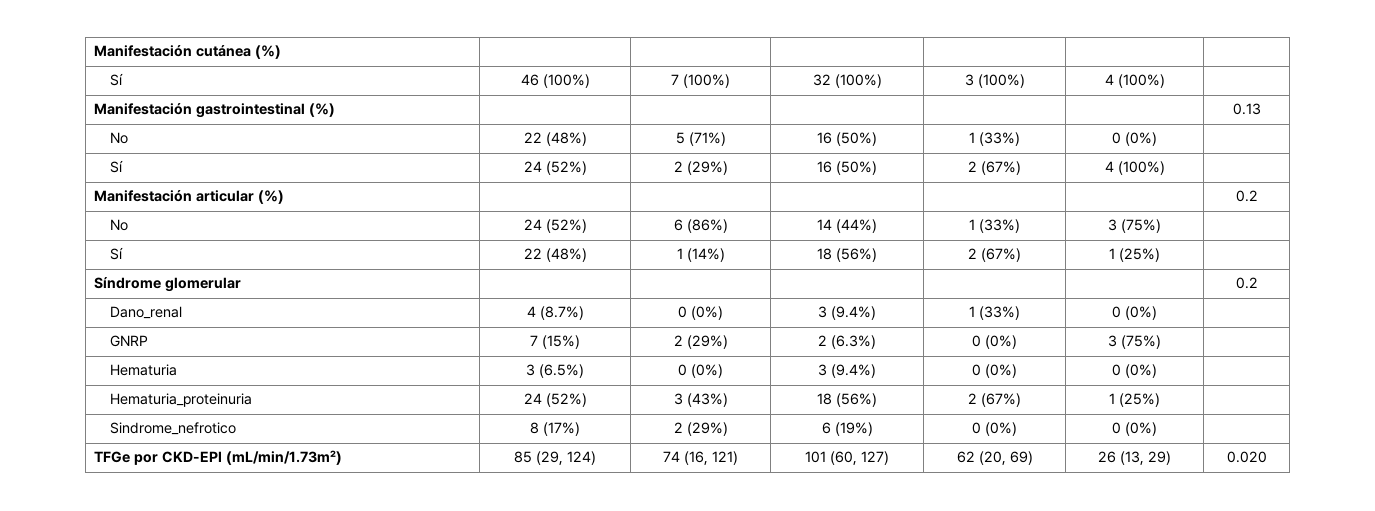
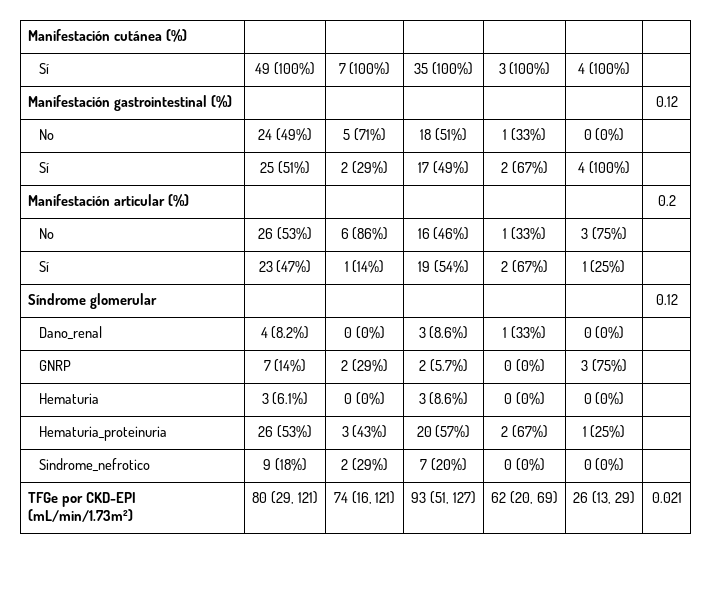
[520,74,539,86] 46 -> [255,63,271,74] 49
[812,74,831,86] 32 -> [414,63,429,74] 35
[1232,103,1261,115] [110,132,129,144] [523,132,587,146] 0.13 // No | 22 (48%) -> [655,96,678,107] [38,129,54,140] [258,128,312,141] 0.12 // No | 24 (49%)
[817,132,877,146] 16 (50%) -> [420,128,467,141] 18 (51%)
[523,161,587,175] [673,161,728,175] [817,161,877,175] 24 (52%) | 2 (29%) | 16 (50%) -> [260,161,310,174] [341,161,388,174] [418,161,469,174] 25 (51%) | 2 (29%) | 17 (49%)
[523,219,587,233] 24 (52%) -> [258,227,312,240] 26 (53%)
[817,219,877,233] 14 (44%) -> [417,227,470,240] 16 (46%)
[523,248,587,262] 22 (48%) -> [258,260,312,273] 23 (47%)
[817,248,877,262] 18 (56%) -> [418,260,469,273] 19 (54%)
[1235,277,1258,289] 0.2 -> [655,294,678,305] 0.12
[539,306,584,320] [678,306,723,320] [818,306,876,320] (8.7%) | 0 (0%) | 3 (9.4%) -> [271,326,310,339] [344,326,385,339] [418,326,469,339] (8.2%) | 0 (0%) | 3 (8.6%)
[542,335,580,349] (15%) -> [274,359,307,372] (14%)
[831,335,876,349] (6.3%) -> [429,359,468,372] (5.7%)
[539,364,584,378] [678,364,723,378] [818,364,876,378] (6.5%) | 0 (0%) | 3 (9.4%) -> [272,392,309,405] [344,392,385,405] [418,392,469,405] (6.1%) | 0 (0%) | 3 (8.6%)
[523,393,587,407] 24 (52%) -> [258,425,312,438] 26 (53%)
[817,393,877,407] 18 (56%) -> [416,425,471,438] 20 (57%)
[530,422,580,436] [673,422,728,436] [821,422,873,436] 8 (17%) | 2 (29%) | 6 (19%) -> [263,458,307,471] [341,458,388,471] [420,458,467,471] 9 (18%) | 2 (29%) | 7 (20%)
[514,451,596,465] 85 (29, 124) -> [252,491,318,504] 80 (29, 121)
[805,451,857,465] 101 (60, -> [411,491,449,504] 93 (51,
[1226,451,1267,463] 0.020 -> [651,492,682,503] 0.021

